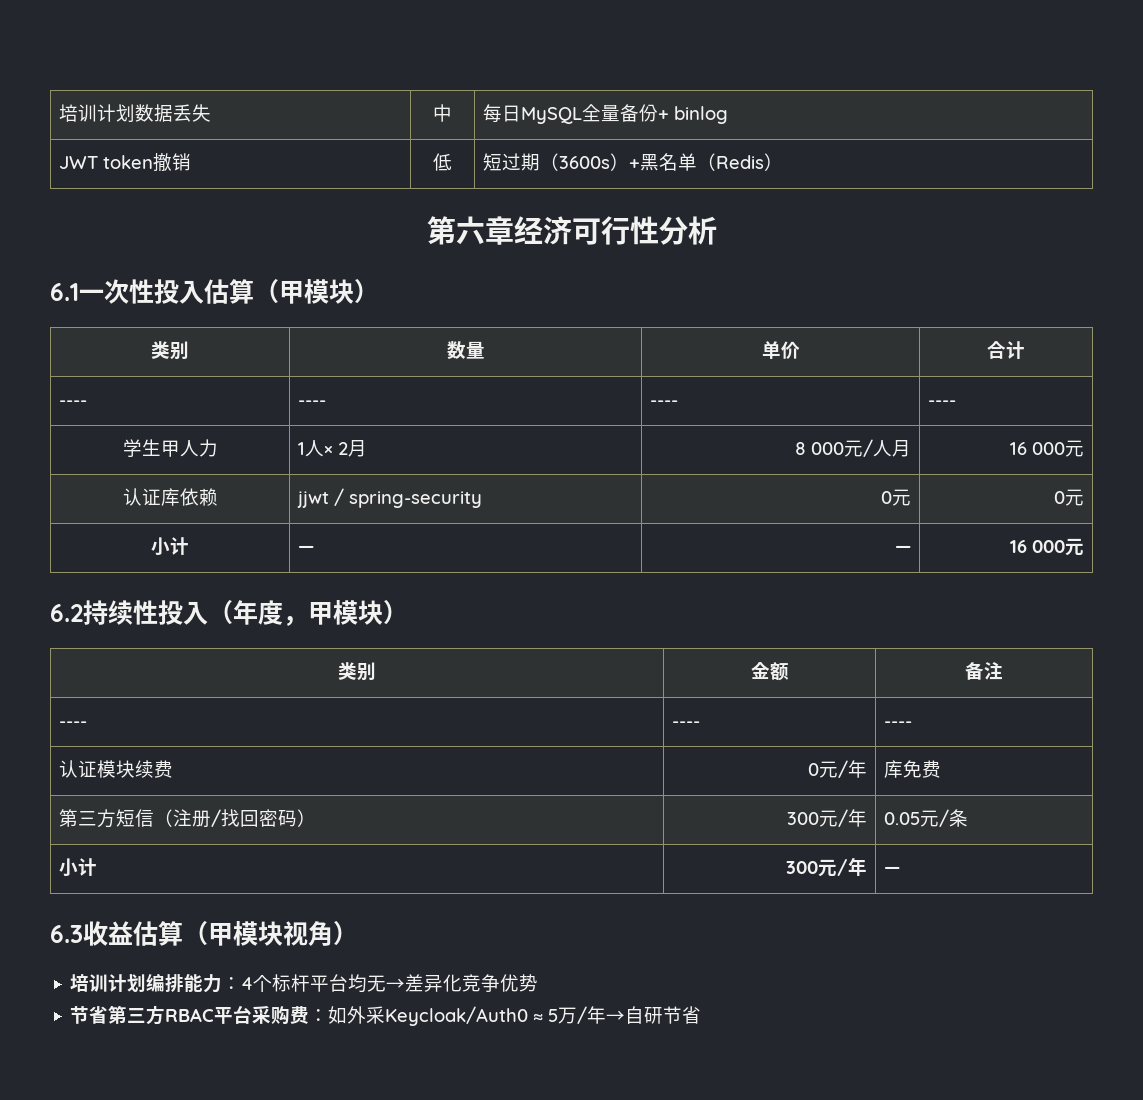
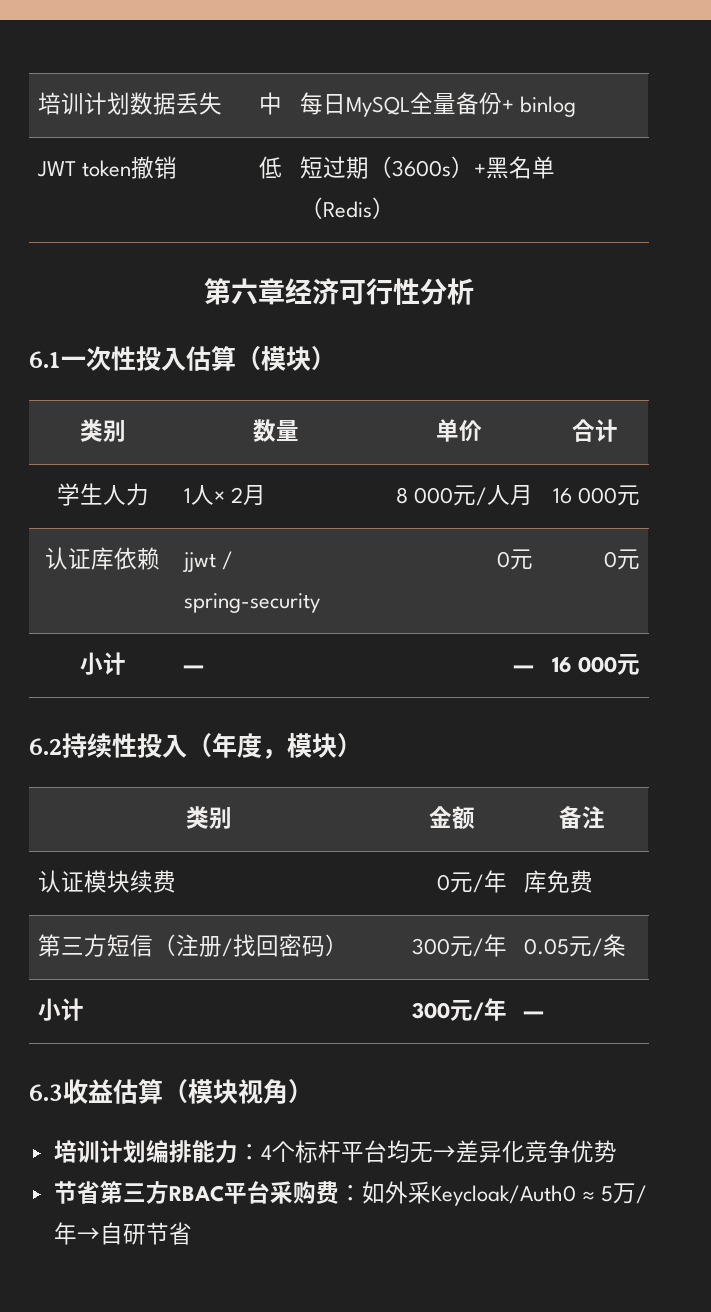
[279,281,304,304] 甲 -> (261, 358) none
[59,400,88,406] [298,400,327,406] [650,400,679,406] [928,400,957,406] // ---- | ---- | ---- | ---- -> (618, 430) none
[160,440,180,457] 甲 -> (103, 494) none
[308,602,333,625] 甲 -> (287, 754) none
[59,721,88,727] [672,721,701,727] [884,721,913,727] // ---- | ---- | ---- -> (605, 817) none
[208,923,233,946] 甲 -> (188, 1091) none

